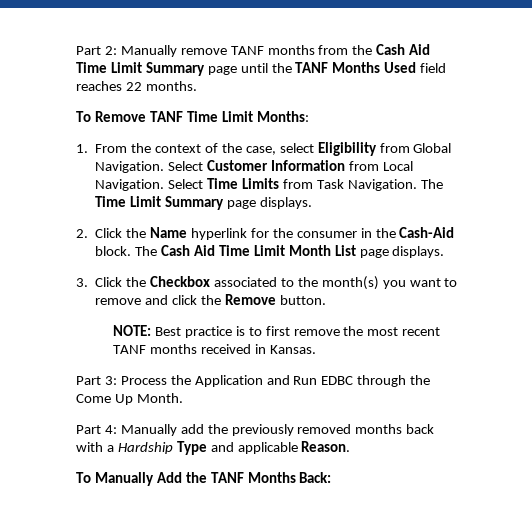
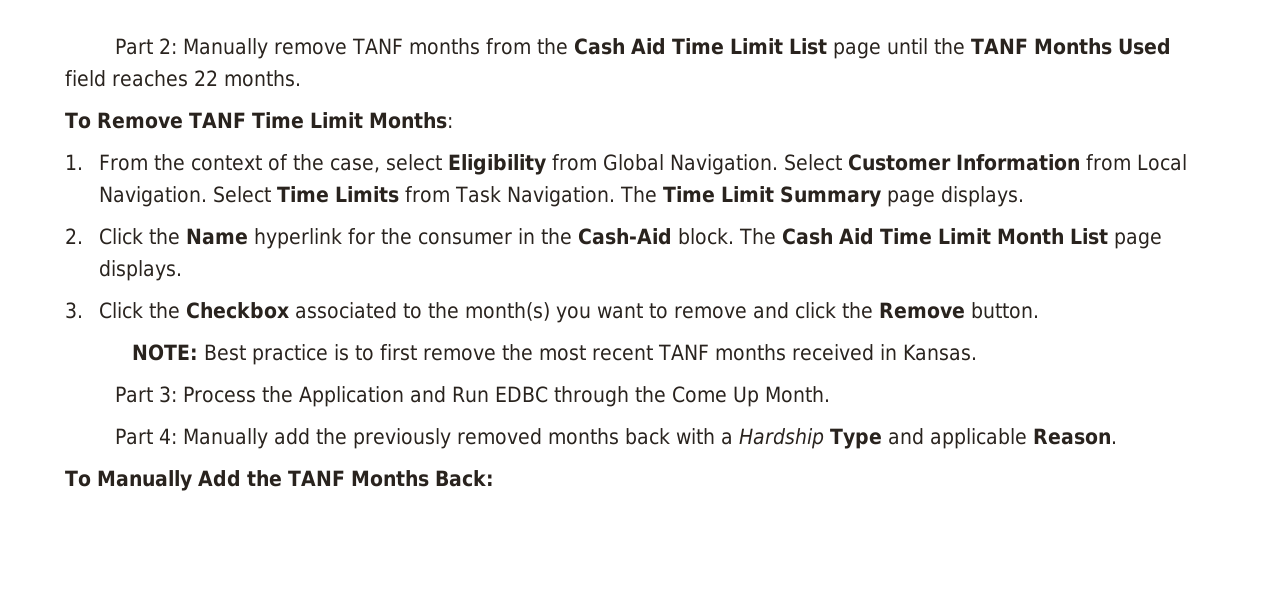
[145,62,205,76] Summary -> [789,38,828,55] List

